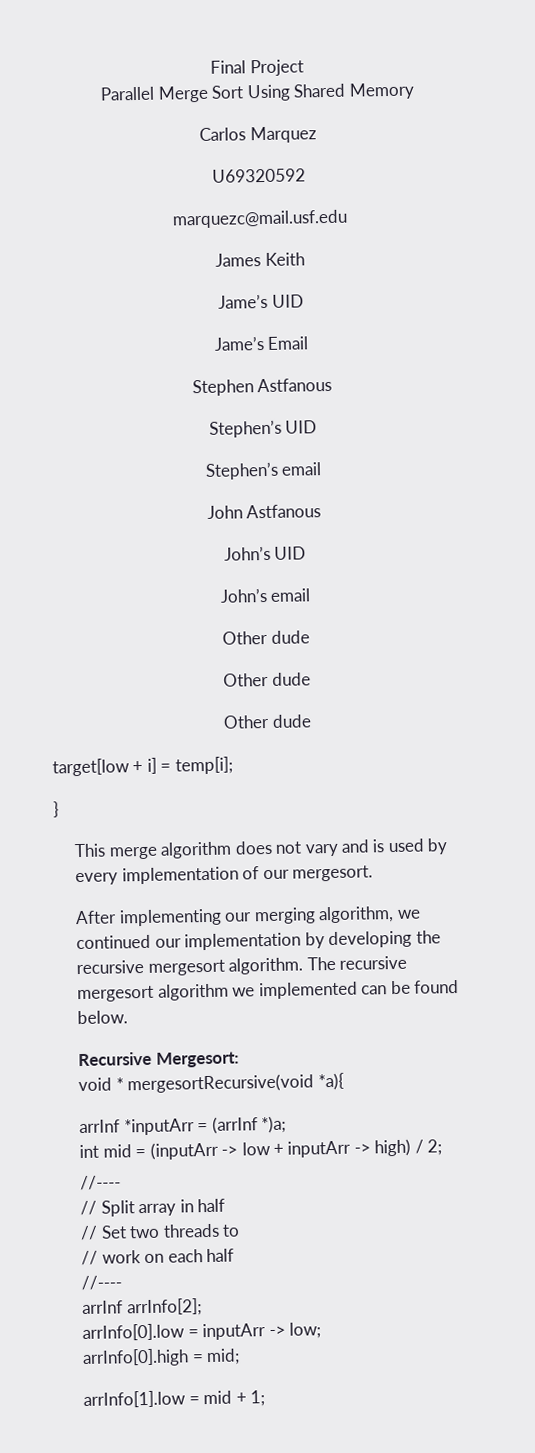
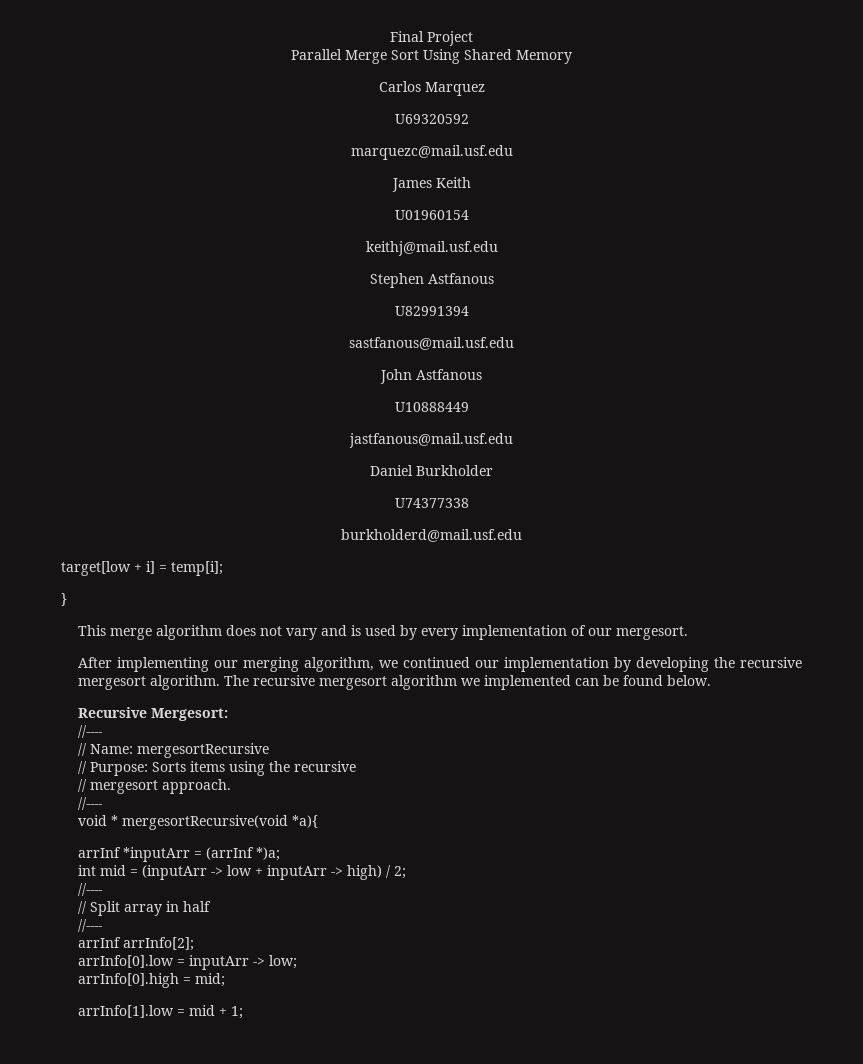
[218,293,304,309] [213,336,310,351] [191,377,333,397] [208,419,318,438] [204,461,323,480] [206,504,322,519] [223,545,307,561] [219,587,312,603] [222,630,310,645] [223,672,311,687] [223,714,312,729] Jame’s UID // Jame’s Email // Stephen Astfanous // Stephen’s UID // Stephen’s email // John Astfanous // John’s UID // John’s email // Other dude // Other dude // Other dude -> [394,210,469,220] [365,241,498,256] [369,273,494,288] [394,306,469,316] [349,337,514,350] [380,369,482,384] [394,402,469,412] [349,433,513,448] [370,465,493,476] [394,498,469,508] [341,529,522,542] U01960154 // keithj@mail.usf.edu // Stephen Astfanous // U82991394 // sastfanous@mail.usf.edu // John Astfanous // U10888449 // jastfanous@mail.usf.edu // Daniel Burkholder // U74377338 // burkholderd@mail.usf.edu
(239, 1059) none -> [78,725,103,738] [78,743,270,758] [78,761,357,776] [78,779,232,794] [78,797,103,810] // //---- // // Name: mergesortRecursive // // Purpose: Sorts items using the recursive // // mergesort approach. // //----
[80,1223,241,1241] [81,1248,235,1266] // // Set two threads to // // work on each half -> (212, 906) none

